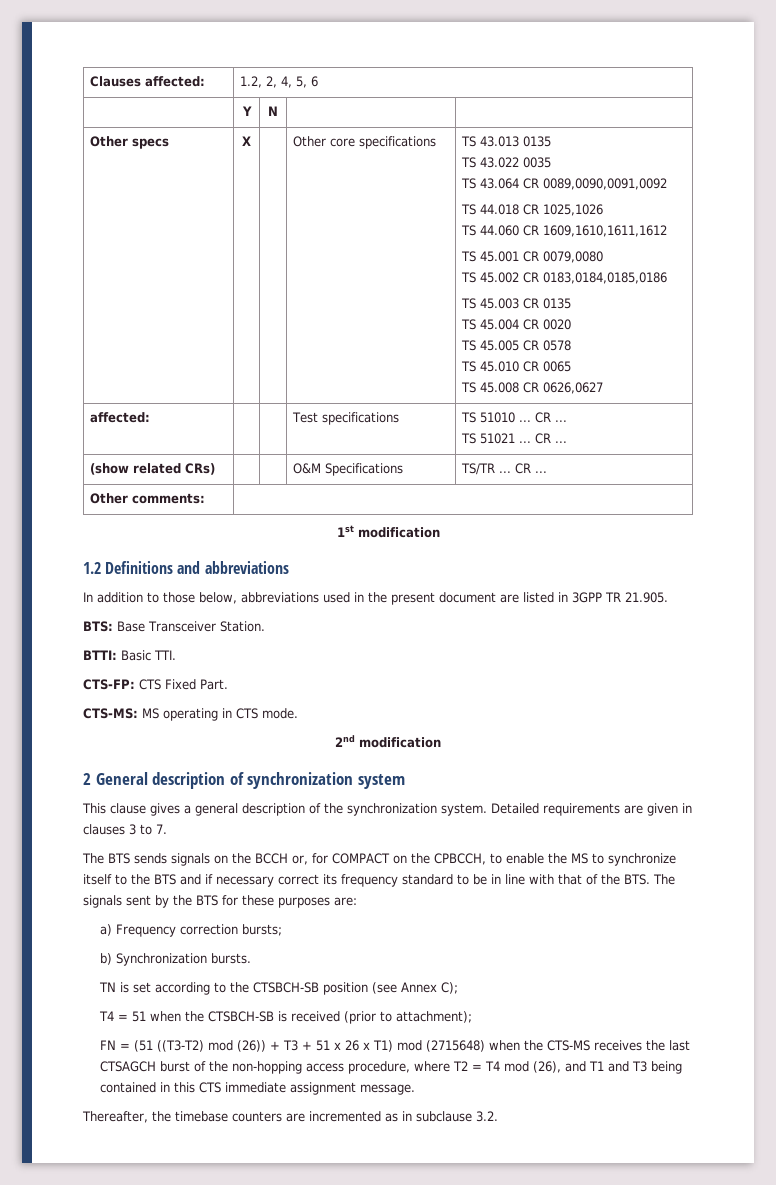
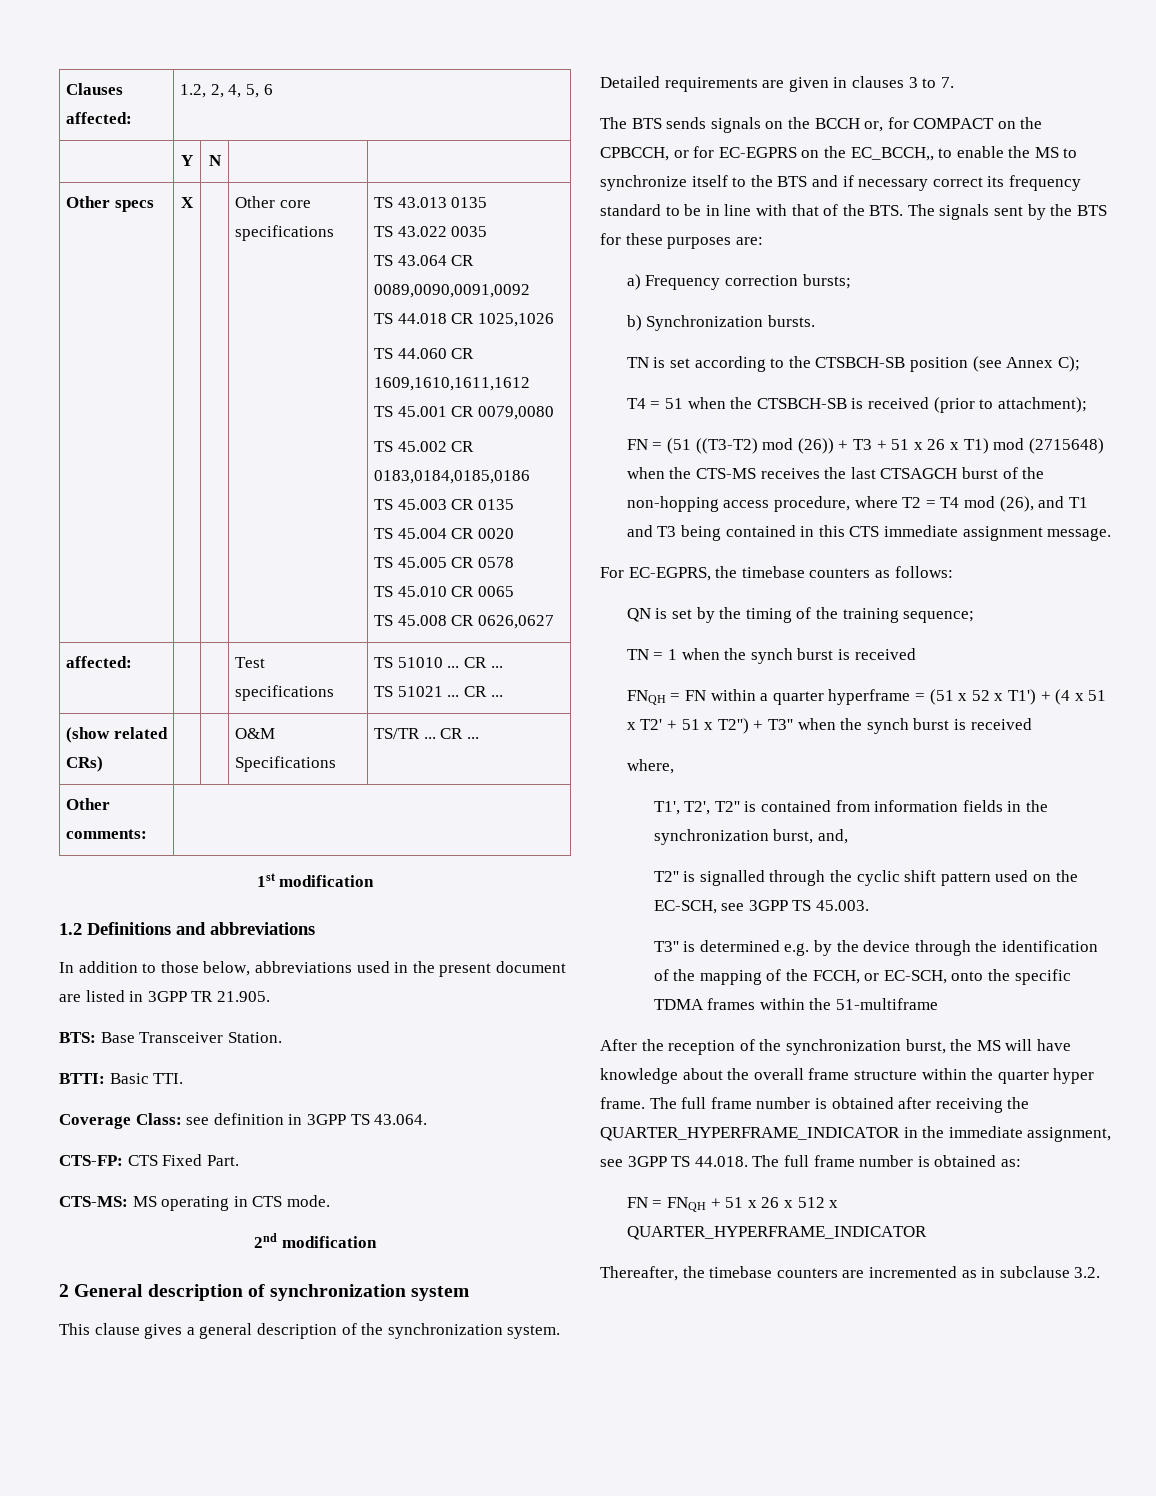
(176, 655) none -> [59,1113,428,1129] // Coverage Class: see definition in 3GPP TS 43.064.
(486, 859) none -> [673,146,934,161] or for EC-EGPRS on the EC_BCCH,,
(416, 1089) none -> [600,566,953,581] [626,607,975,623] [626,648,916,664] [626,689,1107,705] [626,718,1032,734] [626,759,674,774] [653,800,1048,815] [653,829,848,845] [653,870,1078,886] [653,900,870,914] [653,940,1098,956] [653,969,1071,985] [653,998,939,1010] [600,1039,1071,1055] [600,1068,1095,1084] [600,1097,1030,1113] [600,1126,1112,1142] [600,1155,1021,1167] [626,1197,839,1212] [626,1226,927,1240] // For EC-EGPRS, the timebase counters as follows: // QN is set by the timing of the training sequence; // TN = 1 when the synch burst is received // FNQH = FN within a quarter hyperframe = (51 x 52 x T1') + (4 x 51 x T2' + 51 x T2'') + T3'' when the synch burst is received // where, // T1', T2', T2'' is contained from information fields in the synchronization burst, and, // T2'' is signalled through the cyclic shift pattern used on the EC-SCH, see 3GPP TS 45.003. // T3'' is determined e.g. by the device through the identification of the mapping of the FCCH, or EC-SCH, onto the specific TDMA frames within the 51-multiframe // After the reception of the synchronization burst, the MS will have knowledge about the overall frame structure within the quarter hyper frame. The full frame number is obtained after receiving the QUARTER_HYPERFRAME_INDICATOR in the immediate assignment, see 3GPP TS 44.018. The full frame number is obtained as: // FN = FNQH + 51 x 26 x 512 x QUARTER_HYPERFRAME_INDICATOR

